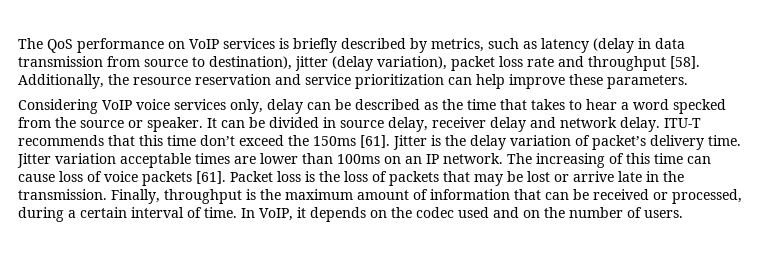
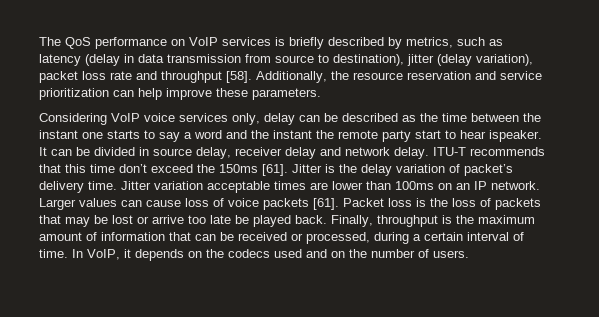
[500,99,726,114] [18,117,203,132] that takes to hear a word specked from the source or speaker. -> [471,113,541,122] [39,130,542,142] between the instant one starts to say a word and the instant the remote party start to hear ispeaker.
[507,153,683,168] The increasing of this time -> [39,198,117,210] Larger values
[618,171,684,182] [18,189,107,200] late in the transmission. -> [188,215,327,227] too late be played back.
[416,207,454,218] codec -> [228,249,270,258] codecs

